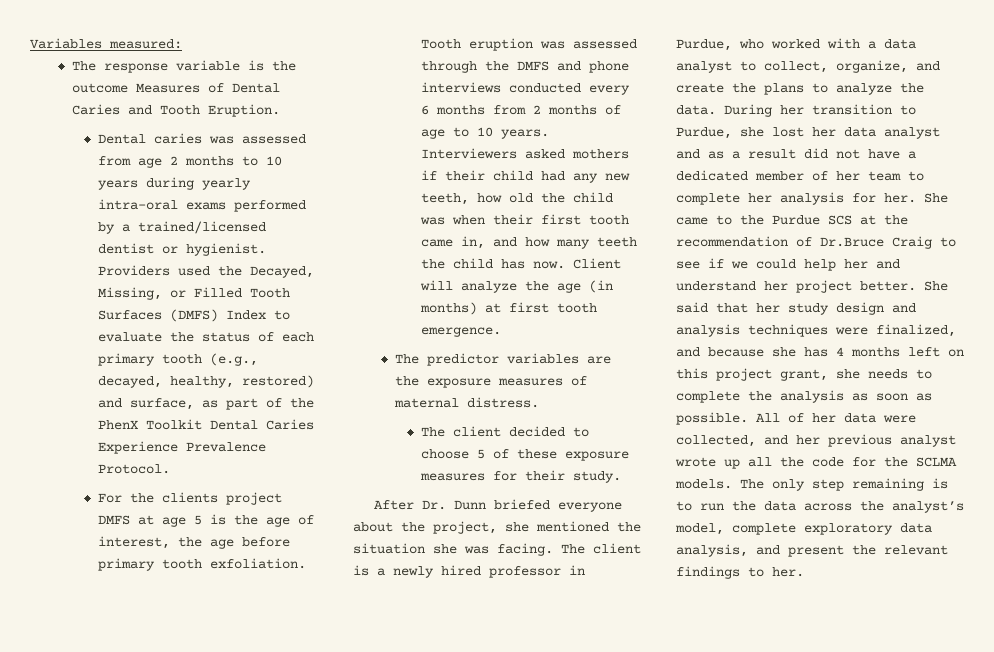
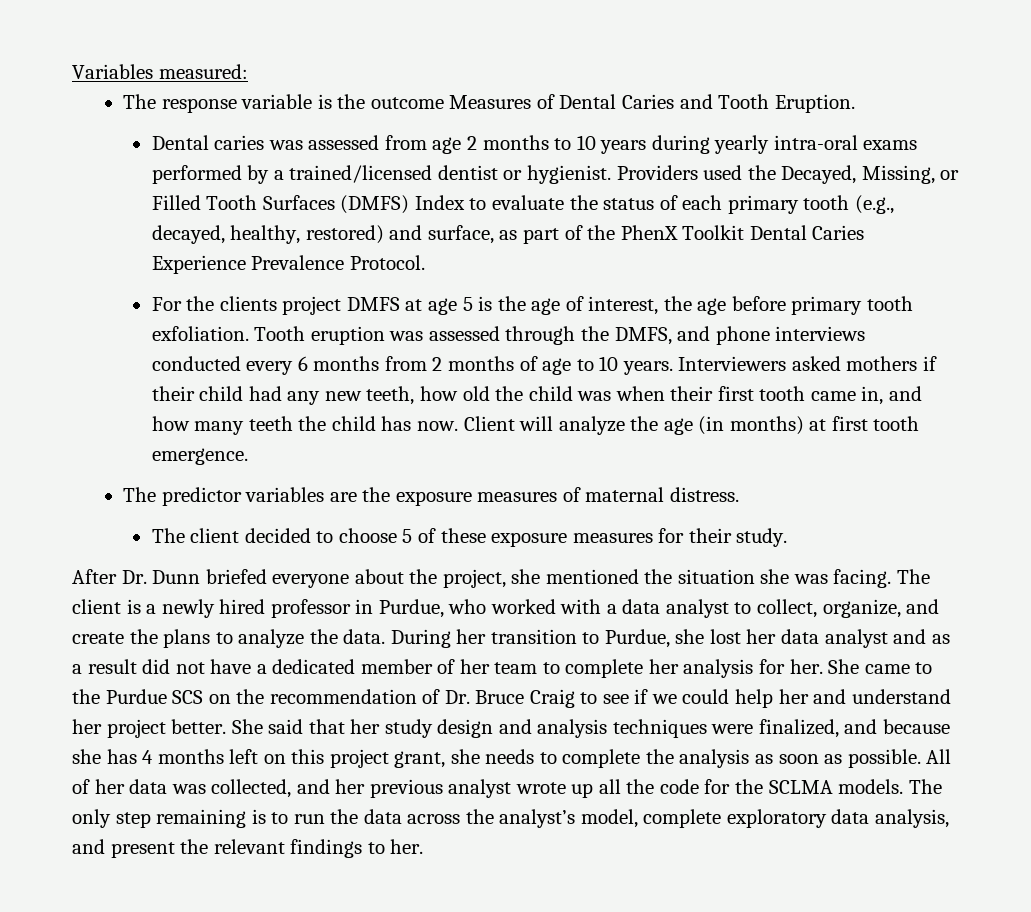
[516,61,549,71] DMFS -> [614,327,672,345] DMFS,
[860,215,876,225] at -> [208,694,231,704] on
[820,237,884,247] Dr.Bruce -> [444,690,525,704] Dr. Bruce
[883,415,916,423] were -> [171,784,206,794] was

